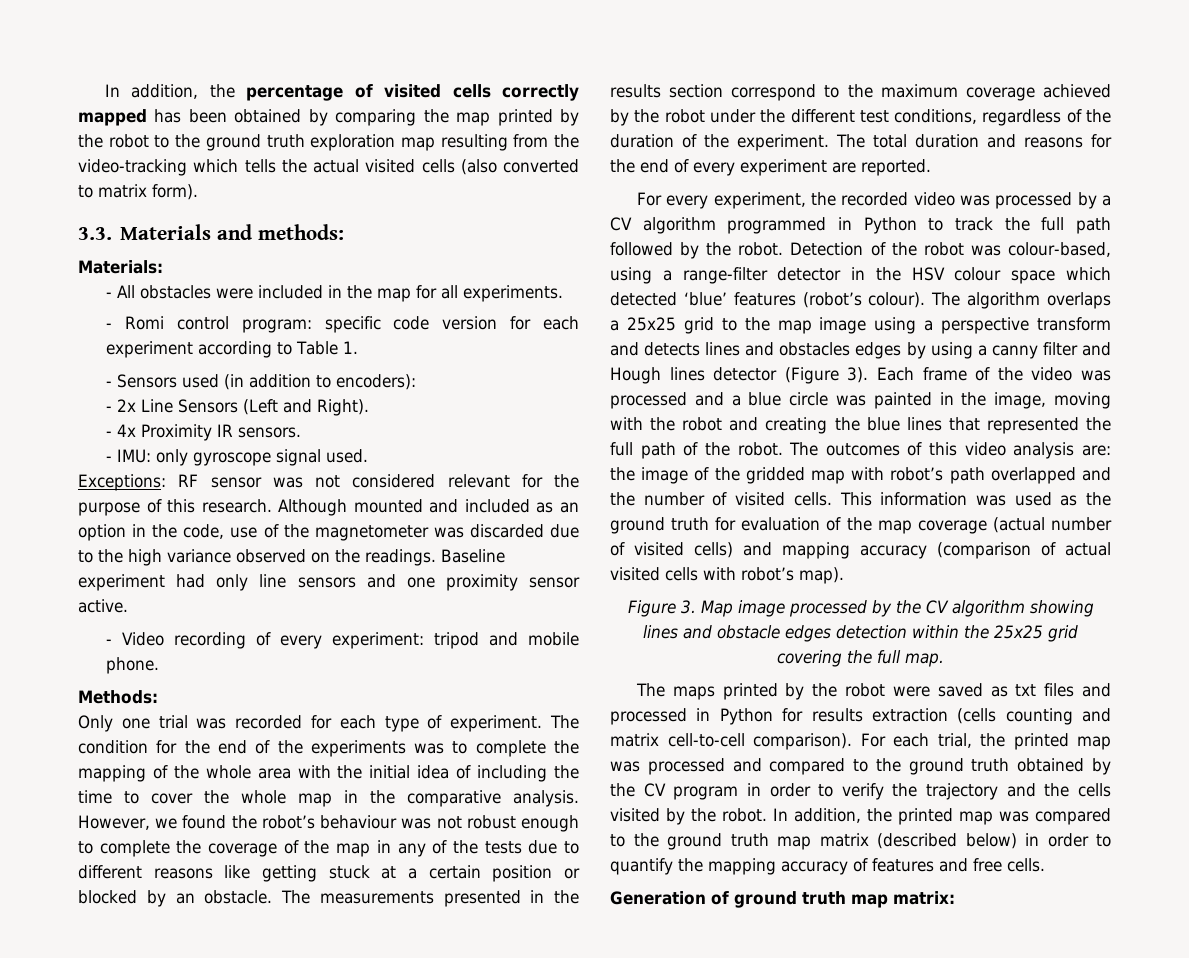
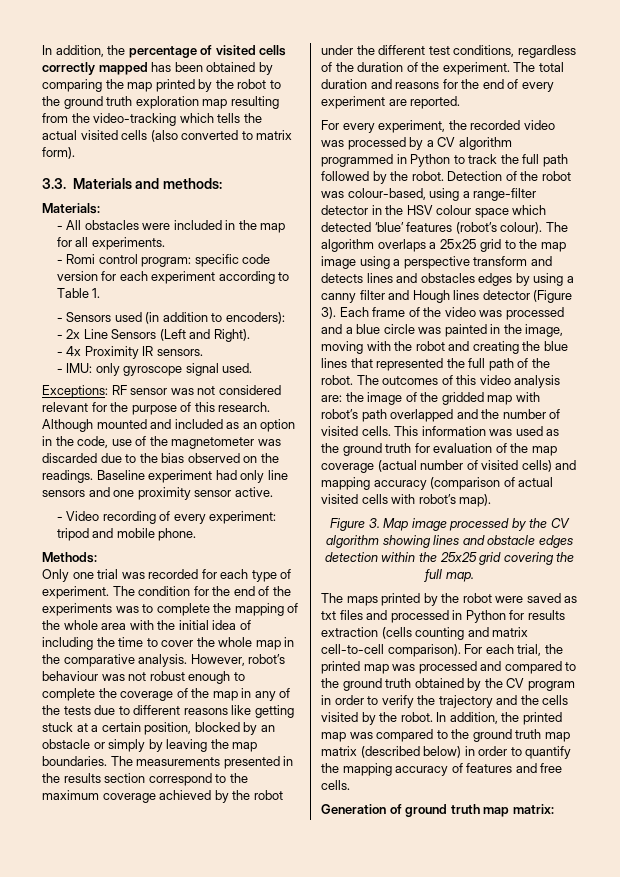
[128,549,231,566] high variance -> [161,453,185,463] bias
[155,815,257,829] we found the -> (245, 660) none
[492,865,580,882] position or -> [144,722,192,735] position,
[204,890,273,904] obstacle. -> [42,739,258,752] [42,756,107,766] obstacle or simply by leaving the map boundaries.

